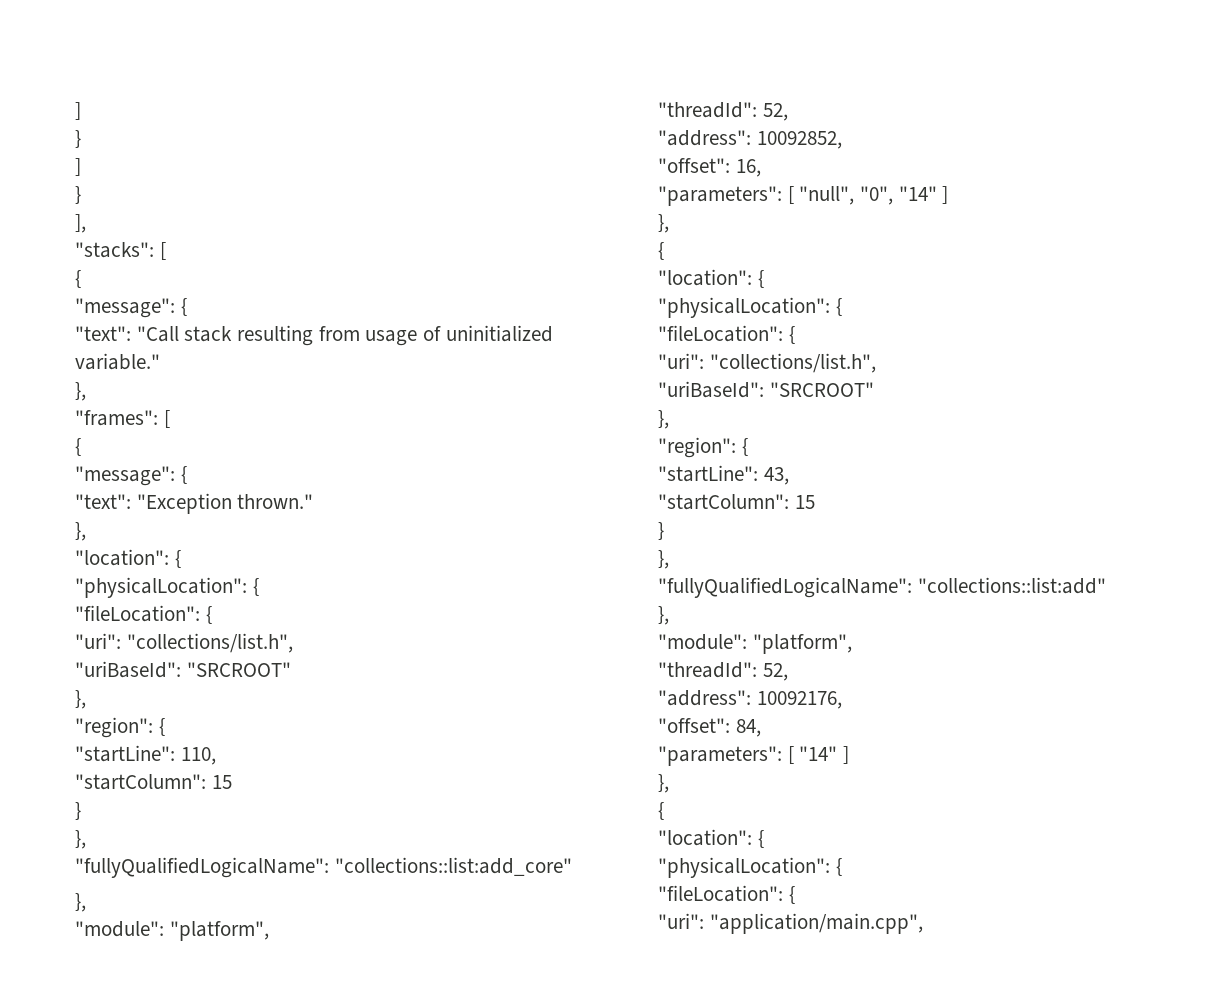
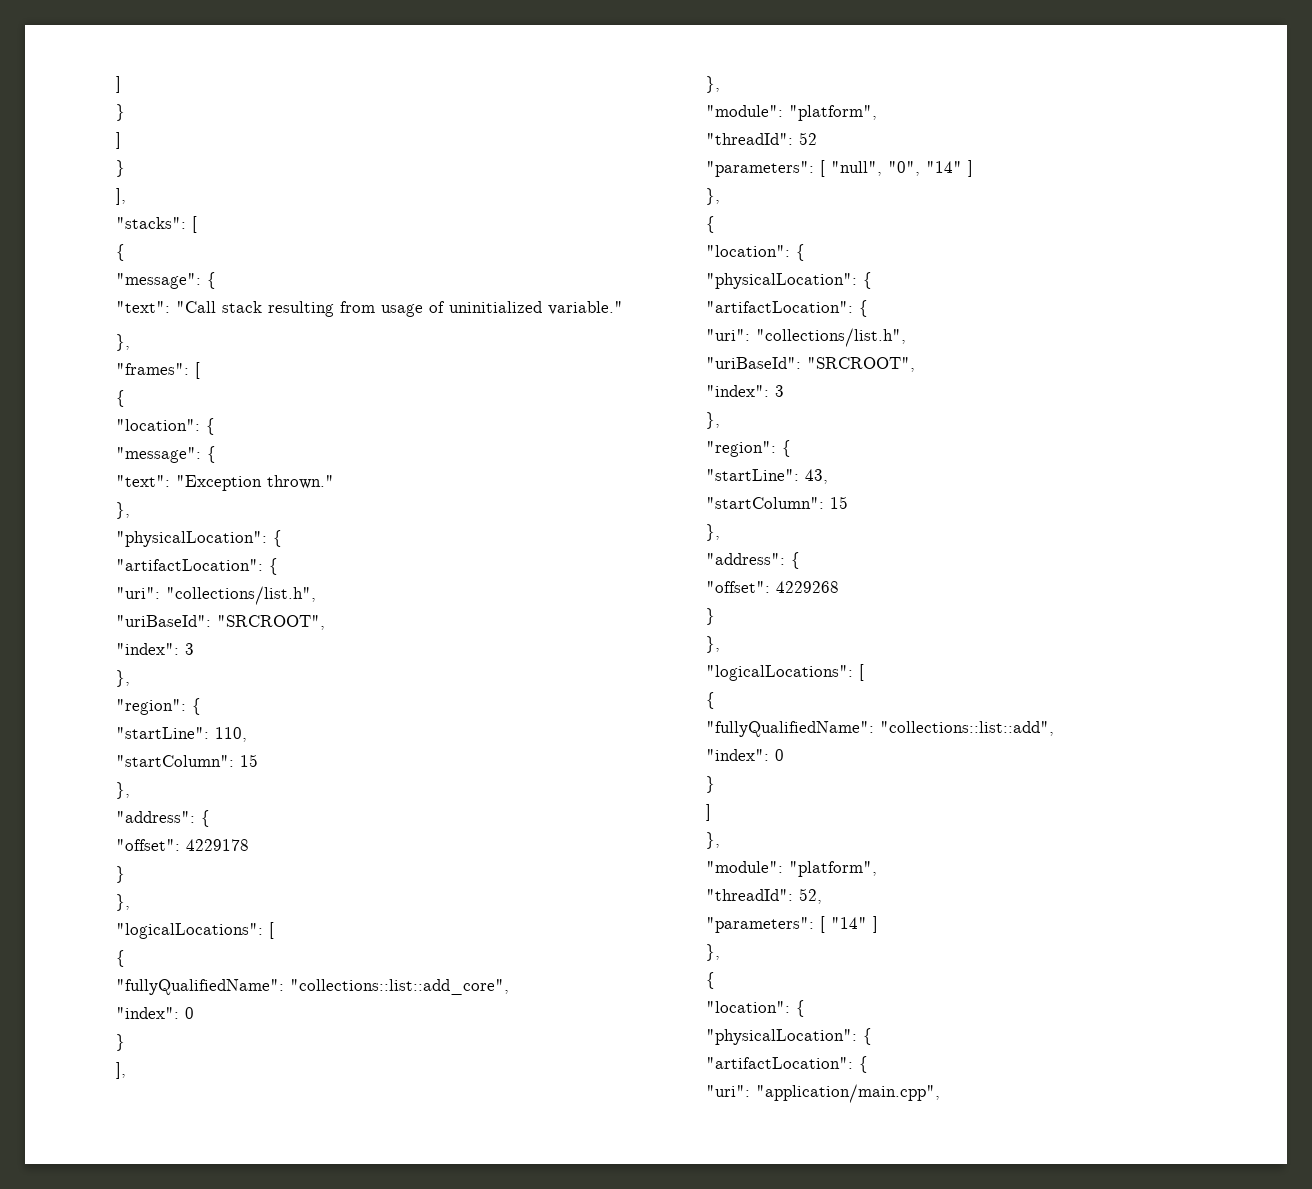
(81, 447) none -> [116,418,216,435] // "location": {
[74,549,181,568] [74,577,259,598] [74,605,212,624] [74,633,293,653] [74,661,291,678] // "location": { // "physicalLocation": { // "fileLocation": { // "uri": "collections/list.h", // "uriBaseId": "SRCROOT" -> [116,530,283,547] [116,558,279,575] [116,586,317,605] [116,615,326,630] [116,643,195,655] // "physicalLocation": { // "artifactLocation": { // "uri": "collections/list.h", // "uriBaseId": "SRCROOT", // "index": 3
[74,802,81,820] [74,830,86,849] [74,857,572,878] [74,893,86,912] [74,921,269,941] [657,102,788,121] [657,130,842,149] [657,158,761,177] } // }, // "fullyQualifiedLogicalName": "collections::list:add_core" // }, // "module": "platform", // "threadId": 52, // "address": 10092852, // "offset": 16, -> [116,782,131,799] [116,810,211,827] [116,839,250,851] [116,866,126,883] [116,894,131,911] [116,922,275,939] [116,950,126,967] [116,979,510,995] [116,1007,195,1019] [116,1034,126,1051] [116,1062,127,1079] [706,76,721,93] [706,105,878,121] [706,132,818,145] }, // "address": { // "offset": 4229178 // } // }, // "logicalLocations": [ // { // "fullyQualifiedName": "collections::list::add_core", // "index": 0 // } // ], // }, // "module": "platform", // "threadId": 52
[657,325,795,344] [657,353,876,373] [657,381,874,398] "fileLocation": { // "uri": "collections/list.h", // "uriBaseId": "SRCROOT" -> [706,300,869,317] [706,328,907,347] [706,357,916,372] [706,385,785,397] "artifactLocation": { // "uri": "collections/list.h", // "uriBaseId": "SRCROOT", // "index": 3
[657,522,664,540] [657,550,669,569] [657,577,1106,598] [657,606,669,625] [657,634,852,654] [657,662,788,681] [657,690,842,709] [657,718,761,737] } // }, // "fullyQualifiedLogicalName": "collections::list:add" // }, // "module": "platform", // "threadId": 52, // "address": 10092176, // "offset": 84, -> [706,524,721,541] [706,552,801,569] [706,581,840,593] [706,608,716,625] [706,636,721,653] [706,664,865,681] [706,692,716,709] [706,721,1055,737] [706,749,785,761] [706,776,716,793] [706,804,712,821] [706,832,721,849] [706,861,878,877] [706,888,823,904] }, // "address": { // "offset": 4229268 // } // }, // "logicalLocations": [ // { // "fullyQualifiedName": "collections::list::add", // "index": 0 // } // ] // }, // "module": "platform", // "threadId": 52,
[657,885,783,902] "fileLocation": -> [706,1057,854,1069] "artifactLocation":

